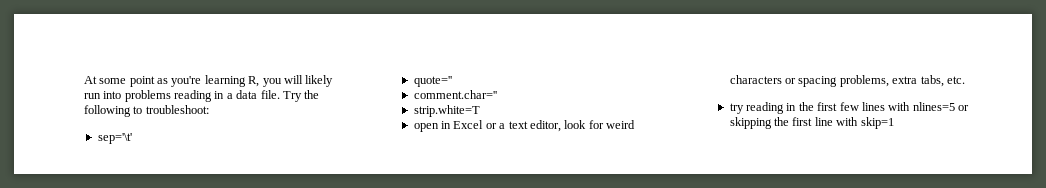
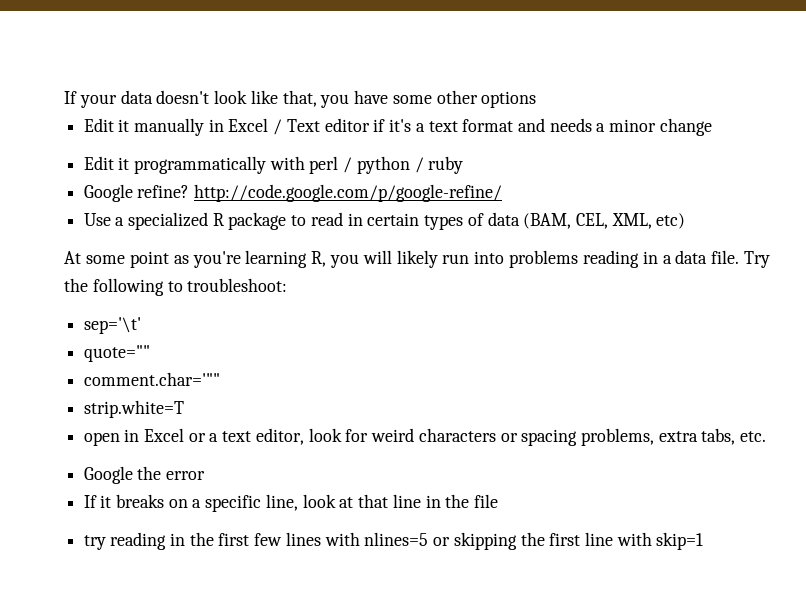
(83, 80) none -> [64,90,537,108] [83,118,712,136] [83,156,464,174] [83,184,502,202] [83,212,686,230] If your data doesn't look like that, you have some other options // Edit it manually in Excel / Text editor if it's a text format and needs a minor change // Edit it programmatically with perl / python / ruby // Google refine? http://code.google.com/p/google-refine/ // Use a specialized R package to read in certain types of data (BAM, CEL, XML, etc) //
[413,76,452,87] [413,90,497,99] quote='' // comment.char='' -> [83,345,150,362] [83,372,220,386] quote="" // comment.char='""
(965, 80) none -> [83,466,205,484] [83,494,498,512] // Google the error // If it breaks on a specific line, look at that line in the file

